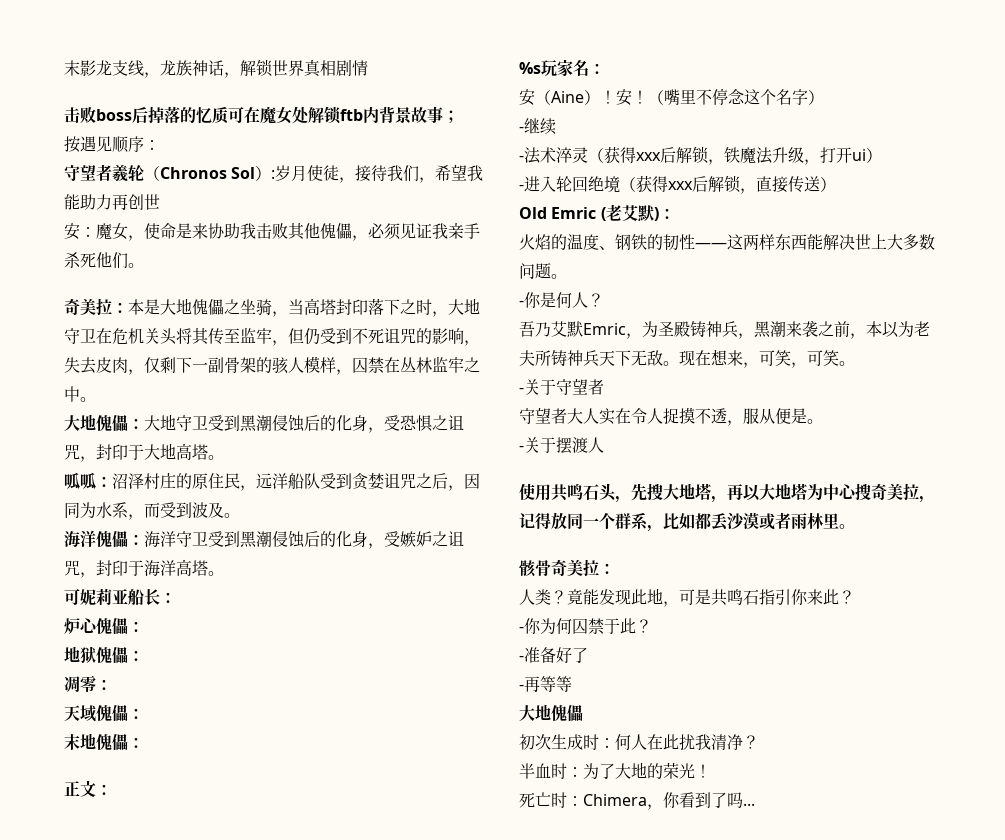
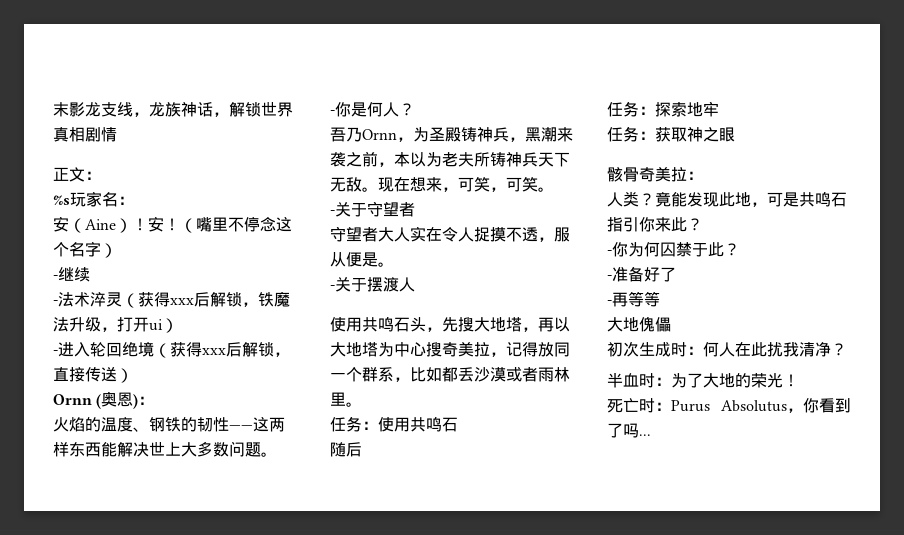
[64,106,459,124] [64,136,160,153] [64,164,484,183] [64,194,160,210] [64,223,480,241] [64,252,144,269] [64,298,480,317] [64,327,480,346] [64,356,480,375] [64,386,96,402] [64,414,464,433] [64,443,224,462] [64,472,480,491] [64,502,240,520] [64,530,464,549] [64,559,224,578] [64,588,176,606] [63,617,144,635] [64,646,144,664] [64,675,112,693] [64,704,144,722] [64,733,144,751] // 击败boss后掉落的忆质可在魔女处解锁ftb内背景故事； // 按遇见顺序： // 守望者羲轮（Chronos Sol）:岁月使徒，接待我们，希望我能助力再创世 // 安：魔女，使命是来协助我击败其他傀儡，必须见证我亲手杀死他们。 // 奇美拉：本是大地傀儡之坐骑，当高塔封印落下之时，大地守卫在危机关头将其传至监牢，但仍受到不死诅咒的影响，失去皮肉，仅剩下一副骨架的骇人模样，囚禁在丛林监牢之中。 // 大地傀儡：大地守卫受到黑潮侵蚀后的化身，受恐惧之诅咒，封印于大地高塔。 // 呱呱：沼泽村庄的原住民，远洋船队受到贪婪诅咒之后，因同为水系，而受到波及。 // 海洋傀儡：海洋守卫受到黑潮侵蚀后的化身，受嫉妒之诅咒，封印于海洋高塔。 // 可妮莉亚船长： // 炉心傀儡： // 地狱傀儡： // 凋零： // 天域傀儡： // 末地傀儡： -> (117, 134) none
[519,204,655,222] Old Emric (老艾默 -> [53,391,134,409] Ornn (奥恩
[551,321,626,337] 艾默Emric -> [362,129,397,140] Ornn
(855, 526) none -> [330,416,458,432] [330,442,362,457] [607,101,719,117] [607,126,735,142] // 任务：使用共鸣石 // 随后 // 任务：探索地牢 // 任务：获取神之眼
[583,794,647,806] Chimera -> [671,400,787,412] Purus Absolutus

